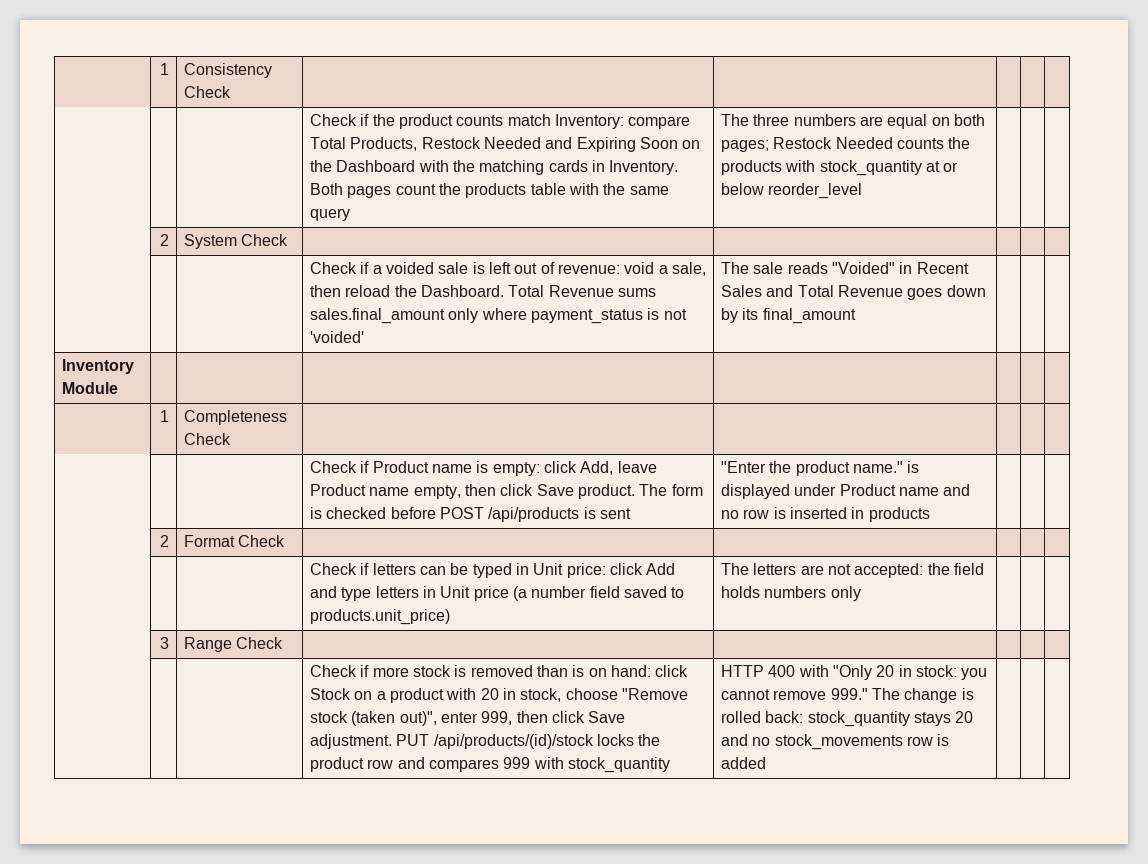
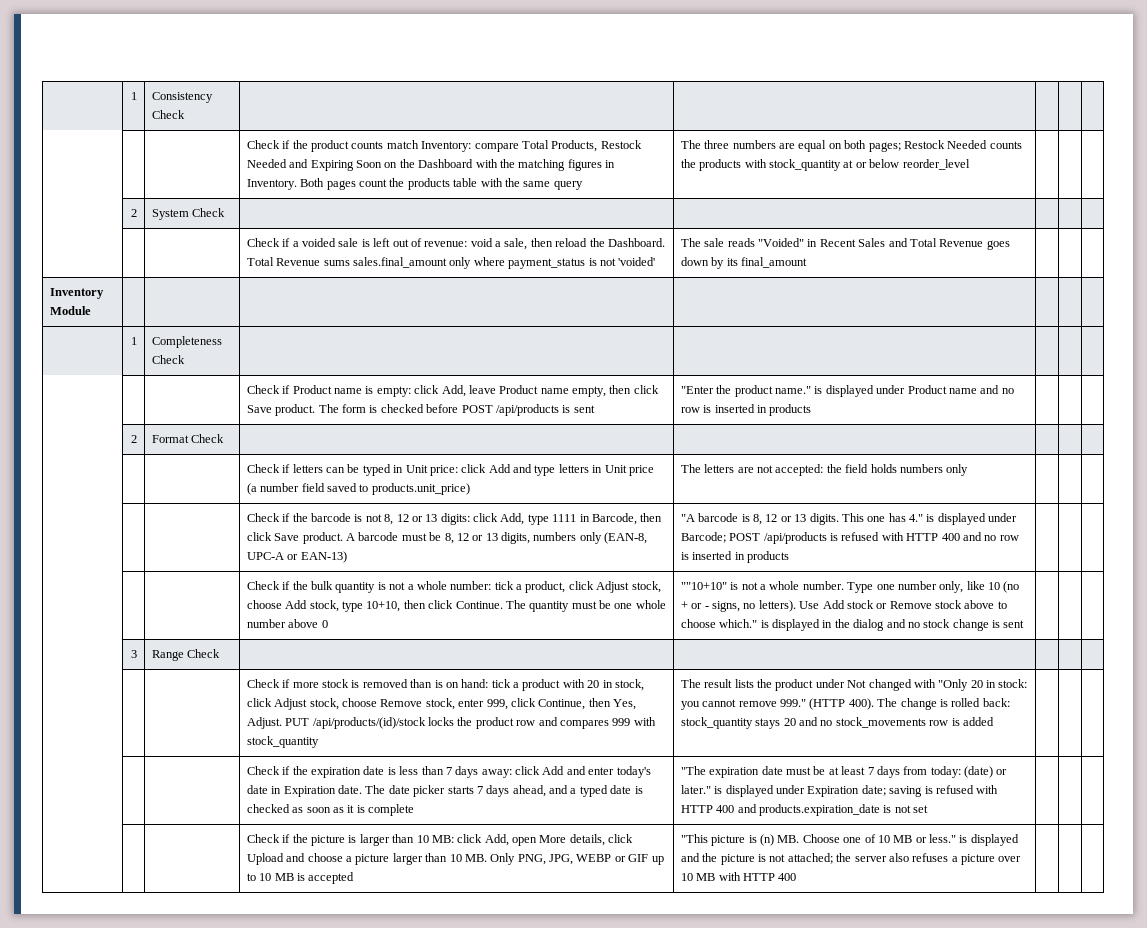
[548,160,588,172] cards -> [567,159,602,171] figures
(861, 593) none -> [246,513,663,525] [246,532,648,544] [246,551,347,563] [680,513,1018,525] [680,532,1019,544] [680,551,790,563] [246,581,661,593] [246,600,666,612] [246,619,328,628] [680,581,1020,593] [680,600,1007,612] [680,619,1025,631] // | | | Check if the barcode is not 8, 12 or 13 digits: click Add, type 1111 in Barcode, then click Save product. A barcode must be 8, 12 or 13 digits, numbers only (EAN-8, UPC-A or EAN-13) | "A barcode is 8, 12 or 13 digits. This one has 4." is displayed under Barcode; POST /api/products is refused with HTTP 400 and no row is inserted in products | | | // | | | Check if the bulk quantity is not a whole number: tick a product, click Adjust stock, choose Add stock, type 10+10, then click Continue. The quantity must be one whole number above 0 | ""10+10" is not a whole number. Type one number only, like 10 (no + or - signs, no letters). Use Add stock or Remove stock above to choose which." is displayed in the dialog and no stock change is sent | | |
[655,665,689,677] [310,688,373,700] click Stock on -> [491,679,511,688] tick
[565,688,688,700] [310,711,626,726] [310,734,393,749] choose "Remove stock (taken out)", enter 999, then click Save adjustment. -> [246,698,637,710] [246,717,282,729] click Adjust stock, choose Remove stock, enter 999, click Continue, then Yes, Adjust.
[721,665,796,677] HTTP 400 -> [680,679,912,691] The result lists the product under Not changed
(868, 694) none -> [809,698,874,710] (HTTP 400).
(767, 763) none -> [246,766,651,778] [246,785,643,797] [246,804,415,816] [680,766,1008,778] [680,785,999,797] [680,804,929,816] [246,834,634,846] [246,853,664,865] [246,872,355,884] [680,834,1019,846] [680,853,1022,865] [680,872,797,881] // | | | Check if the expiration date is less than 7 days away: click Add and enter today's date in Expiration date. The date picker starts 7 days ahead, and a typed date is checked as soon as it is complete | "The expiration date must be at least 7 days from today: (date) or later." is displayed under Expiration date; saving is refused with HTTP 400 and products.expiration_date is not set | | | // | | | Check if the picture is larger than 10 MB: click Add, open More details, click Upload and choose a picture larger than 10 MB. Only PNG, JPG, WEBP or GIF up to 10 MB is accepted | "This picture is (n) MB. Choose one of 10 MB or less." is displayed and the picture is not attached; the server also refuses a picture over 10 MB with HTTP 400 | | |

